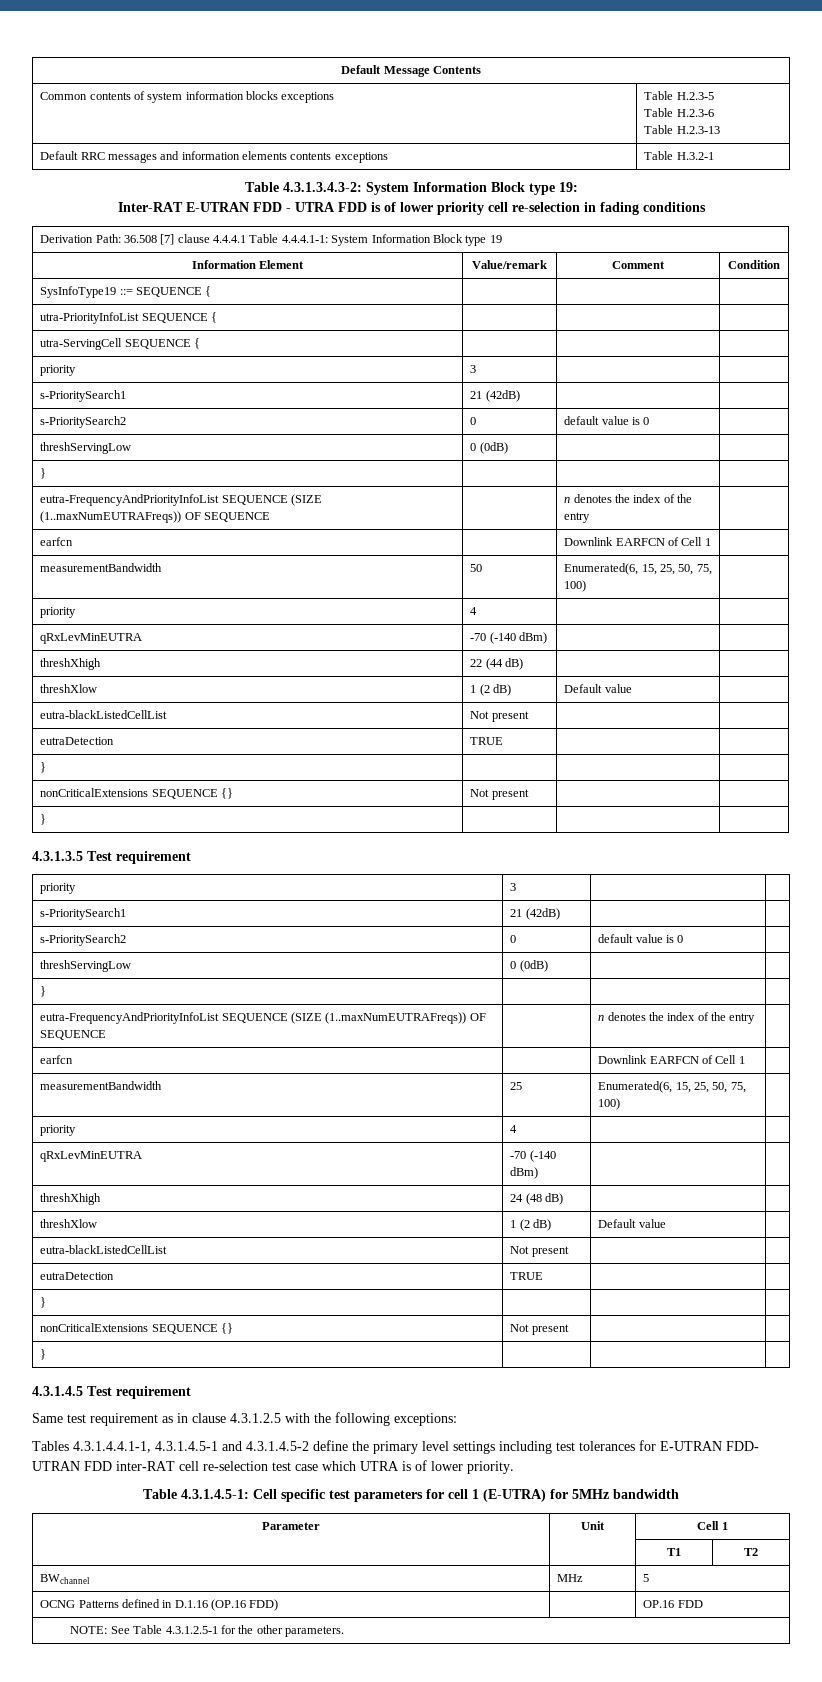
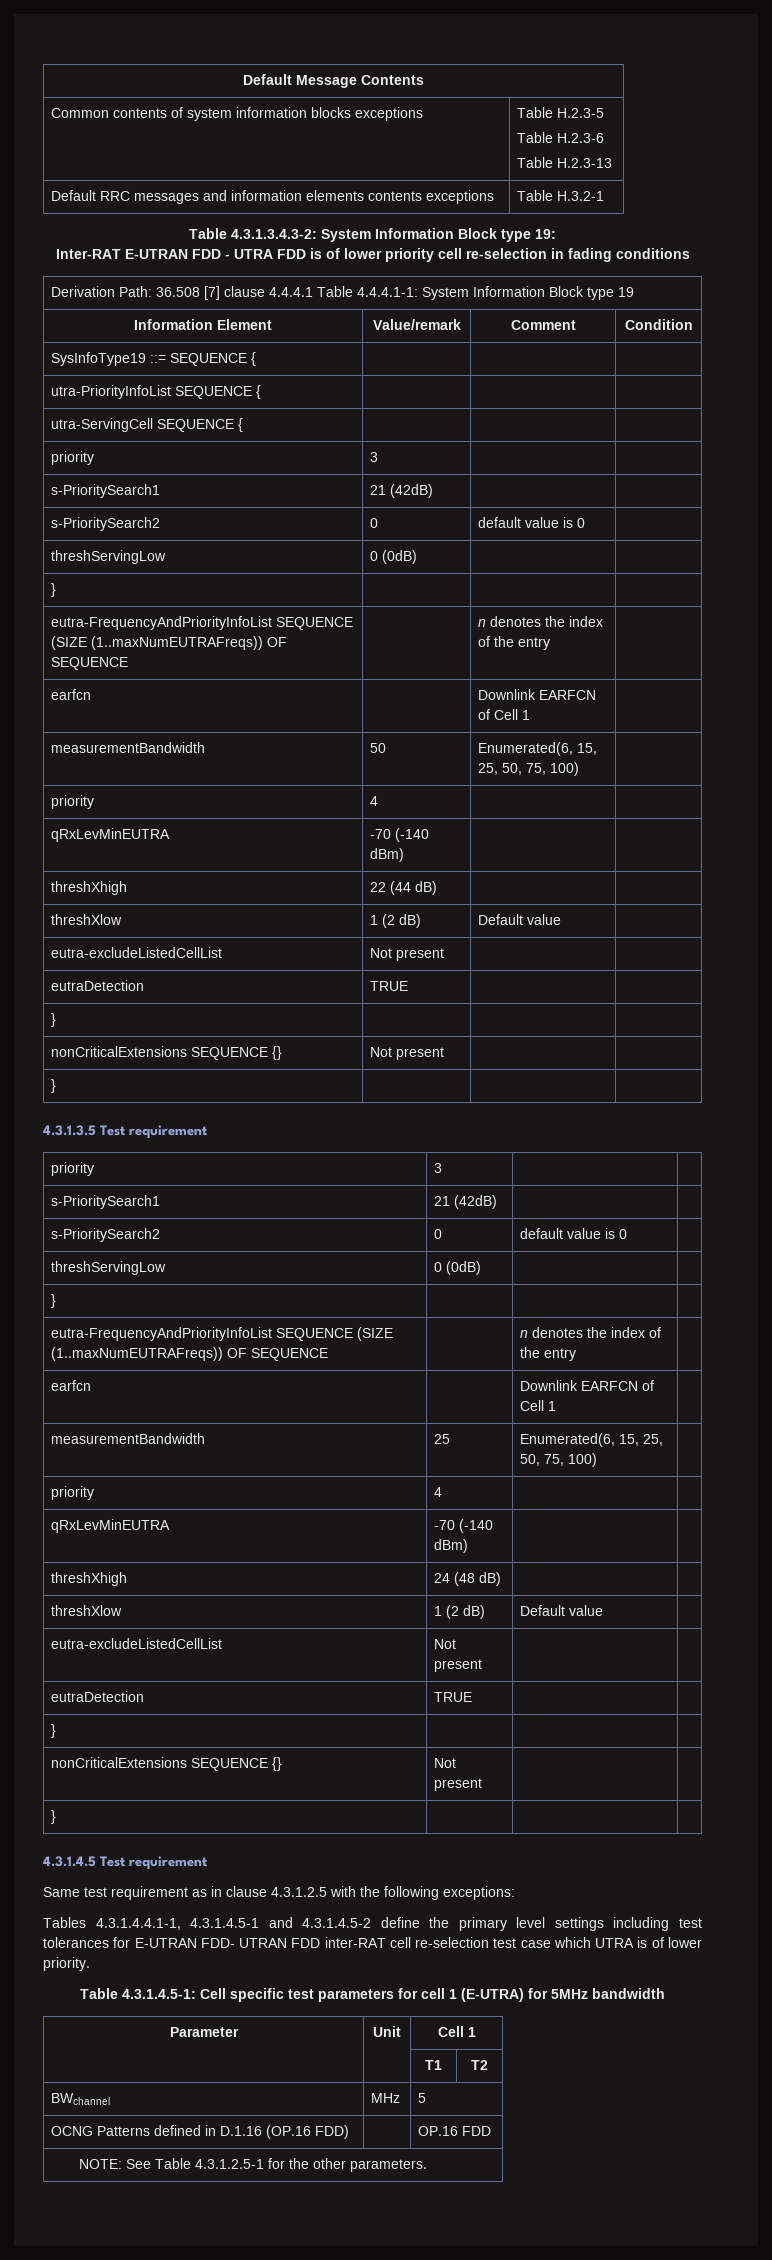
[40,710,168,719] eutra-blackListedCellList -> [51,947,223,958] eutra-excludeListedCellList
[40,1245,168,1254] eutra-blackListedCellList -> [51,1638,223,1649] eutra-excludeListedCellList

